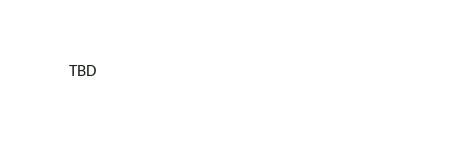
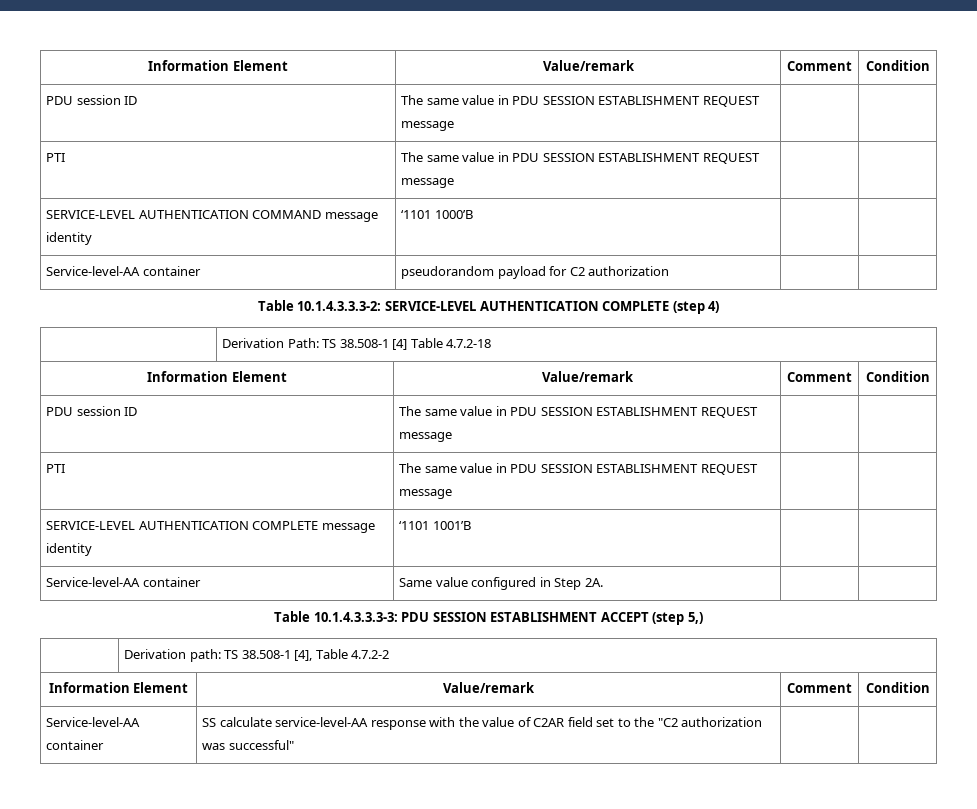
[69,65,96,76] TBD -> [148,60,288,71] [542,60,635,71] [787,61,852,71] [865,60,930,71] [46,95,138,105] [401,95,760,107] [401,121,455,131] [46,153,66,162] [401,152,760,164] [401,178,455,188] [46,210,378,222] [46,232,93,245] [401,210,473,219] [46,266,201,276] [401,266,670,279] [257,300,720,314] [222,338,492,350] [147,371,287,382] [541,371,634,382] [787,372,852,382] [865,371,930,382] [46,406,138,416] [399,406,758,418] [399,432,453,442] [46,464,66,473] [399,463,758,475] [399,489,453,499] [46,521,375,533] [46,543,93,556] [399,521,471,530] [46,577,201,587] [399,577,603,590] [274,611,703,625] [124,649,390,662] [48,682,189,693] [443,682,535,693] [787,683,852,693] [865,682,930,693] [46,717,141,727] [46,740,105,750] [202,717,763,730] [202,740,294,750] Information Element | Value/remark | Comment | Condition // PDU session ID | The same value in PDU SESSION ESTABLISHMENT REQUEST message | | // PTI | The same value in PDU SESSION ESTABLISHMENT REQUEST message | | // SERVICE-LEVEL AUTHENTICATION COMMAND message identity | ‘1101 1000’B | | // Service-level-AA container | pseudorandom payload for C2 authorization | | // Table 10.1.4.3.3.3-2: SERVICE-LEVEL AUTHENTICATION COMPLETE (step 4) // | Derivation Path: TS 38.508-1 [4] Table 4.7.2-18 // Information Element | Value/remark | Comment | Condition // PDU session ID | The same value in PDU SESSION ESTABLISHMENT REQUEST message | | // PTI | The same value in PDU SESSION ESTABLISHMENT REQUEST message | | // SERVICE-LEVEL AUTHENTICATION COMPLETE message identity | ‘1101 1001’B | | // Service-level-AA container | Same value configured in Step 2A. | | // Table 10.1.4.3.3.3-3: PDU SESSION ESTABLISHMENT ACCEPT (step 5,) // | Derivation path: TS 38.508-1 [4], Table 4.7.2-2 // Information Element | Value/remark | Comment | Condition // Service-level-AA container | SS calculate service-level-AA response with the value of C2AR field set to the "C2 authorization was successful" | |

